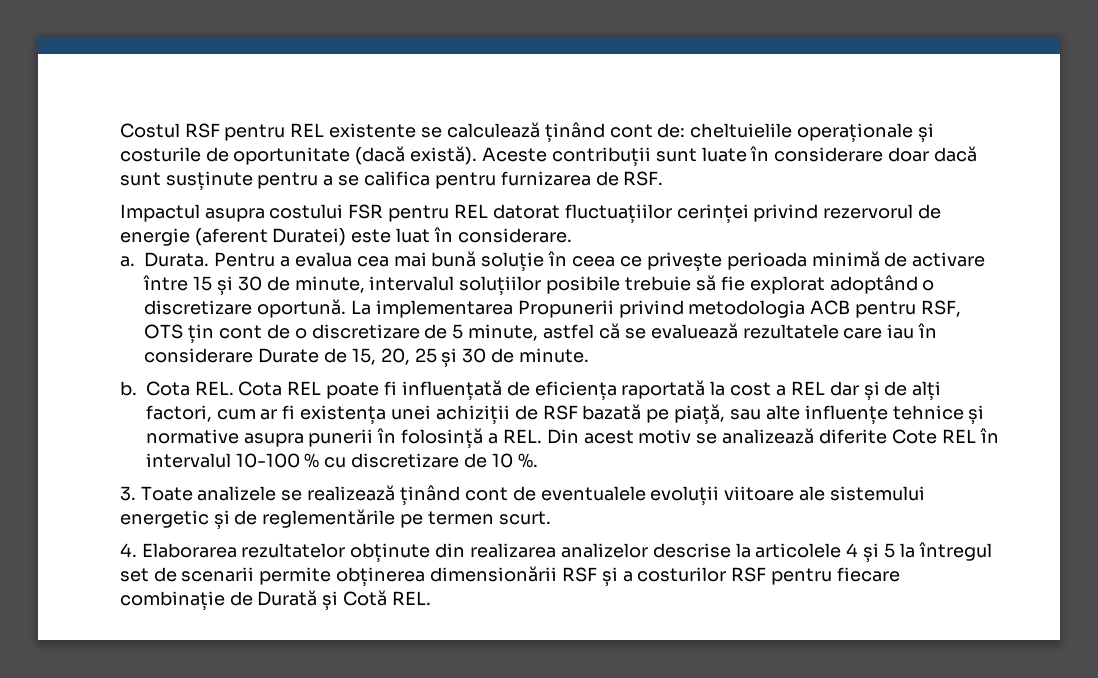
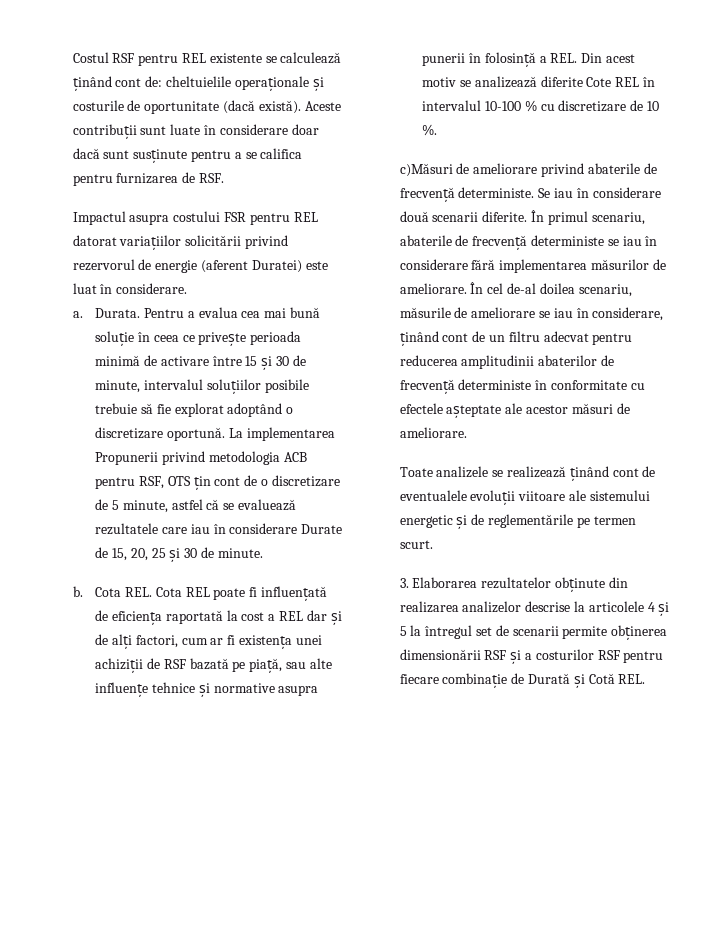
[564,204,749,223] fluctuațiilor cerinței -> [119,235,242,250] variațiilor solicitării
[119,486,136,501] 3. -> [399,163,657,177] [399,187,661,202] [399,210,645,225] [399,235,658,250] [399,259,666,273] [399,282,632,297] [399,307,664,321] [399,331,633,346] [399,355,614,369] [399,379,645,394] [399,403,630,418] [399,427,467,438] c)Măsuri de ameliorare privind abaterile de frecvență deterministe. Se iau în considerare două scenarii diferite. În primul scenariu, abaterile de frecvență deterministe se iau în considerare fără implementarea măsurilor de ameliorare. În cel de-al doilea scenariu, măsurile de ameliorare se iau în considerare, ținând cont de un filtru adecvat pentru reducerea amplitudinii abaterilor de frecvență deterministe în conformitate cu efectele așteptate ale acestor măsuri de ameliorare. //
[119,543,137,557] 4. -> [399,578,409,588] 3.

